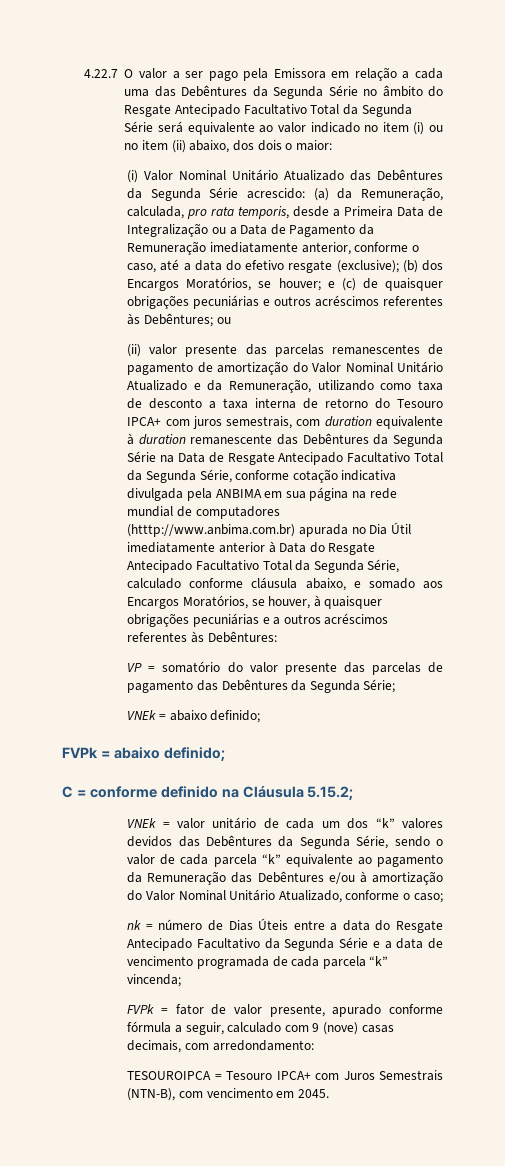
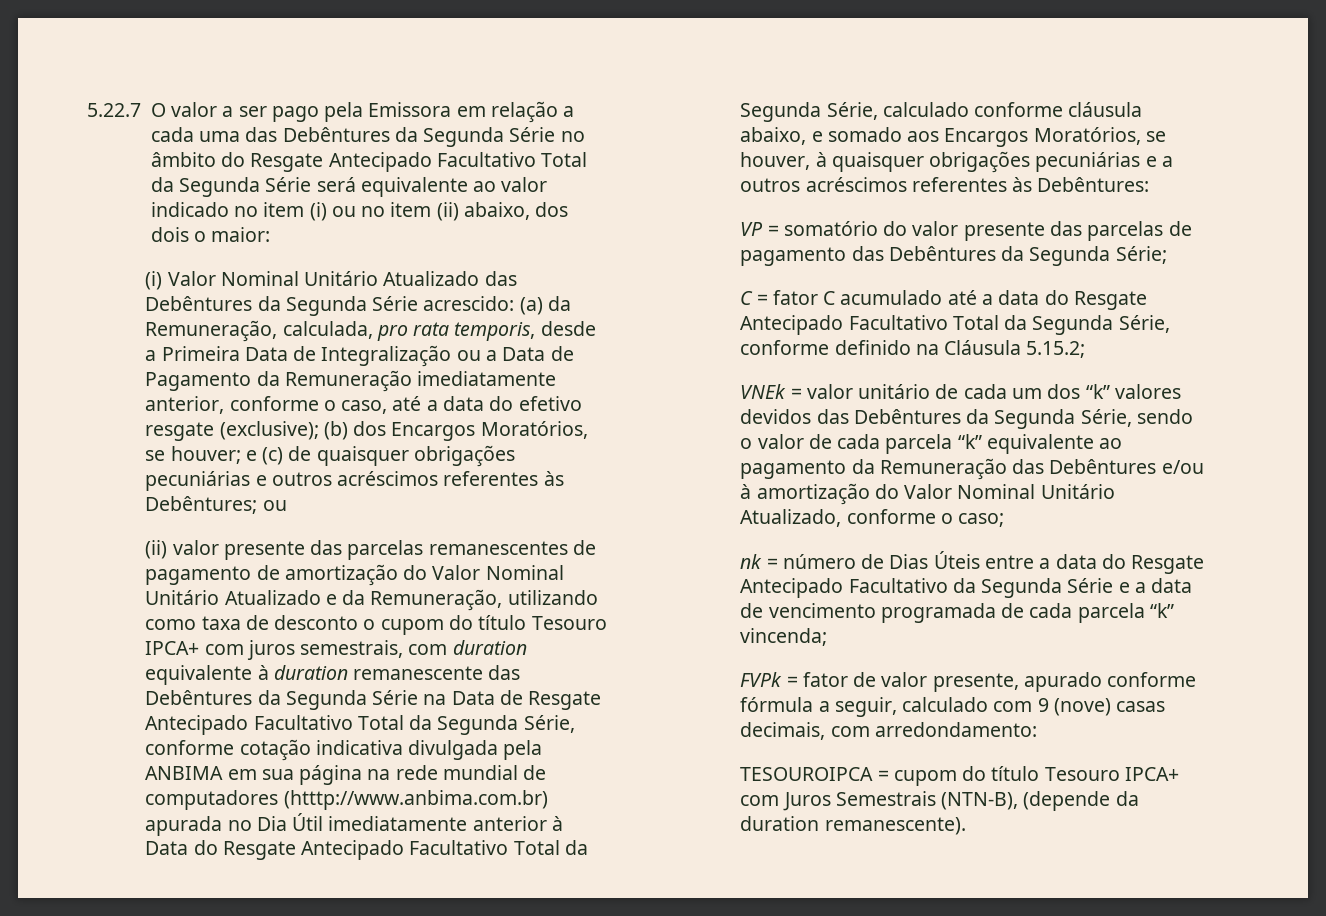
[83,69,118,78] 4.22.7 -> [87,103,142,117] 5.22.7
[209,398,391,409] a taxa interna de retorno do -> [363,615,527,635] o cupom do título
[127,710,261,723] [62,747,225,761] [62,786,86,798] VNEk = abaixo definido; // FVPk = abaixo definido; // C = -> [740,290,1147,310] [740,315,1170,335] C = fator C acumulado até a data do Resgate Antecipado Facultativo Total da Segunda Série,
(222, 1077) none -> [893,766,1040,786] cupom do título
[178,1088,329,1098] com vencimento em 2045. -> [1023,791,1139,811] [740,816,966,835] (depende da duration remanescente).

